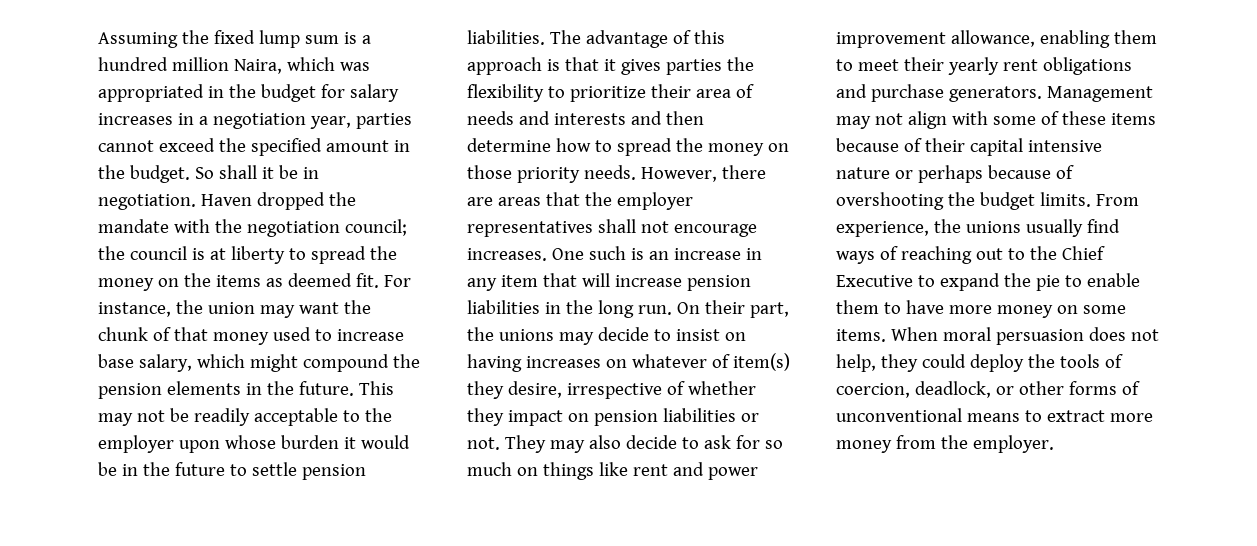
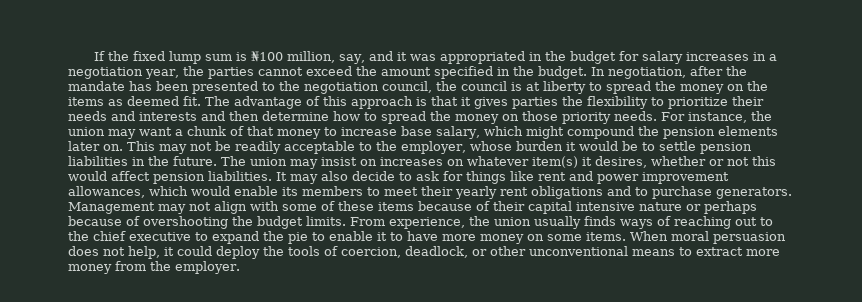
[98,32,178,48] Assuming -> [94,51,106,61] If
[361,35,371,44] [98,57,335,74] a hundred million Naira, which -> [251,51,408,64] ₦100 million, say, and it
(351, 122) none -> [182,66,204,76] the
[250,138,389,156] specified amount -> [380,66,493,79] amount specified
[194,165,319,179] [98,192,356,210] [98,219,210,233] So shall it be in negotiation. Haven dropped the mandate with -> [590,66,747,79] [68,81,275,94] In negotiation, after the mandate has been presented to
[344,219,407,236] council; -> [382,81,432,93] council,
[383,275,411,287] [98,300,371,318] [98,327,404,345] [98,354,420,372] [98,381,394,399] [98,408,392,426] [98,435,410,453] [98,462,366,480] [467,30,545,45] For instance, the union may want the chunk of that money used to increase base salary, which might compound the pension elements in the future. This may not be readily acceptable to the employer upon whose burden it would be in the future to settle pension liabilities. -> (201, 101) none
[695,84,754,98] area of -> (764, 101) none
[640,165,766,182] [467,192,693,210] [467,219,757,237] [467,246,762,261] [467,273,751,291] [467,300,789,318] [467,327,671,345] However, there are areas that the employer representatives shall not encourage increases. One such is an increase in any item that will increase pension liabilities in the long run. On their part, the unions may decide to -> [661,111,772,123] [68,126,778,139] [68,141,752,154] [68,156,318,169] For instance, the union may want a chunk of that money to increase base salary, which might compound the pension elements later on. This may not be readily acceptable to the employer, whose burden it would be to settle pension liabilities in the future. The union may
[467,354,522,372] having -> (377, 162) none
[711,353,790,371] [467,381,756,399] [467,408,759,426] [467,435,546,453] of item(s) they desire, irrespective of whether they impact on pension liabilities or not. They -> [532,156,776,168] [68,171,287,184] item(s) it desires, whether or not this would affect pension liabilities. It
[764,440,783,449] [467,462,538,476] so much on -> (463, 176) none
[950,30,1157,48] allowance, enabling them -> [68,186,363,198] allowances, which would enable its members
(867, 91) none -> [635,187,648,196] to
[965,219,1120,237] unions usually find -> [494,216,616,229] union usually finds
[1061,246,1105,260] [836,275,913,287] Chief Executive -> [93,231,191,241] chief executive
[836,300,879,314] them -> [377,232,387,241] it
[880,354,918,372] they -> [164,247,174,256] it
[1068,381,1140,395] forms of -> (526, 251) none

